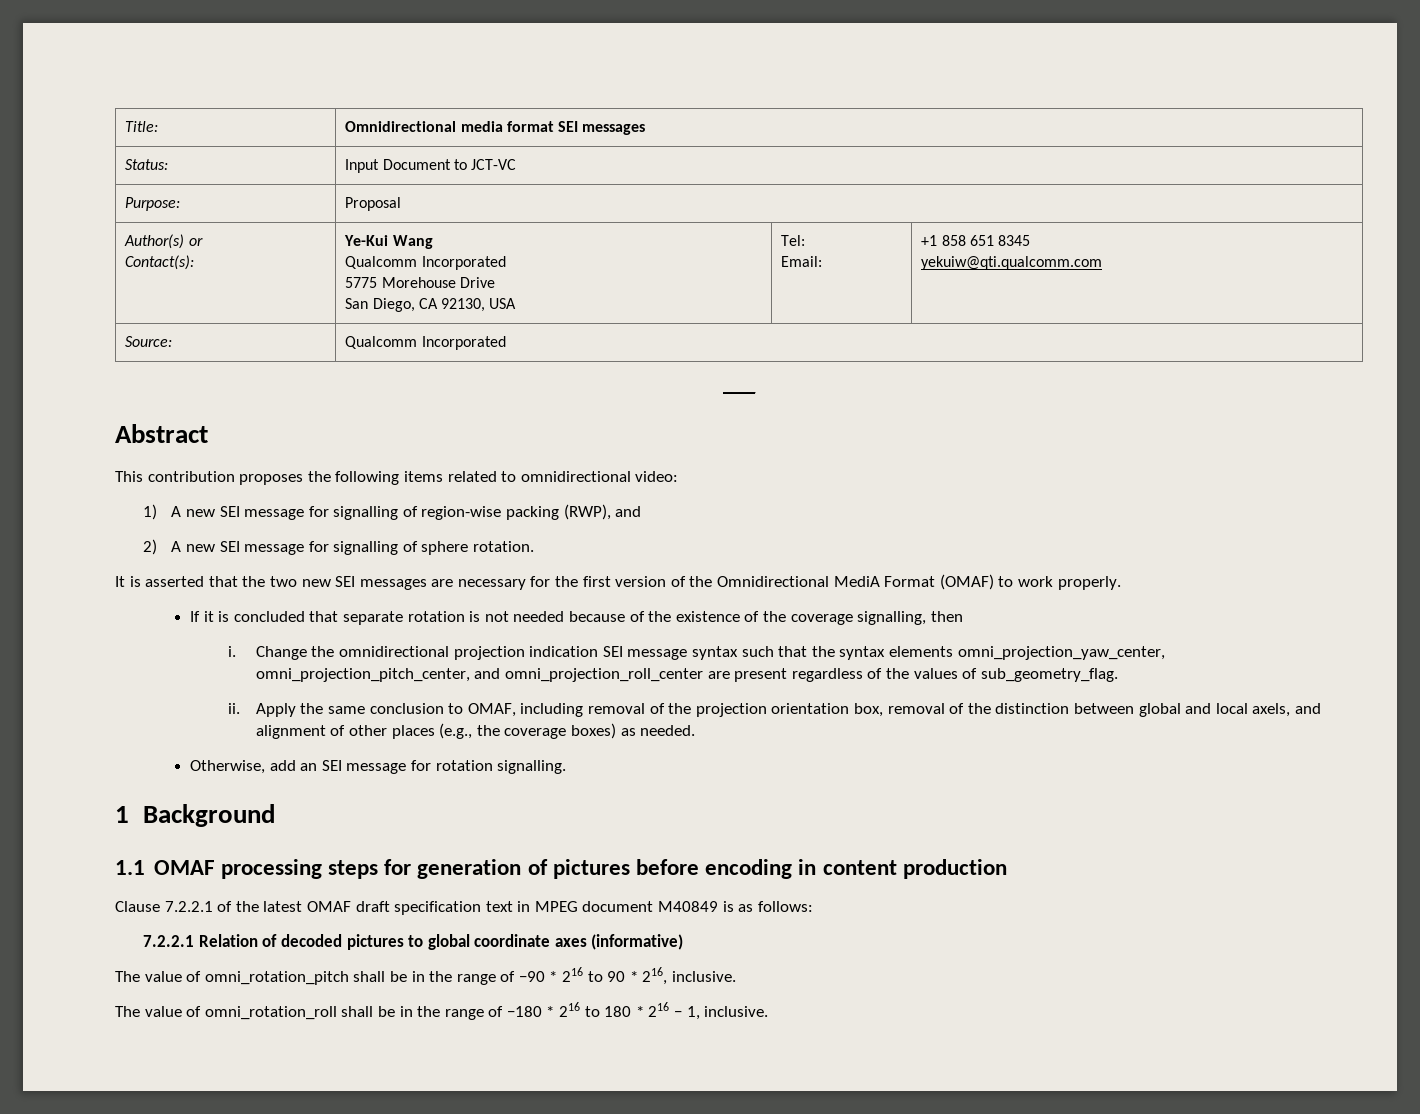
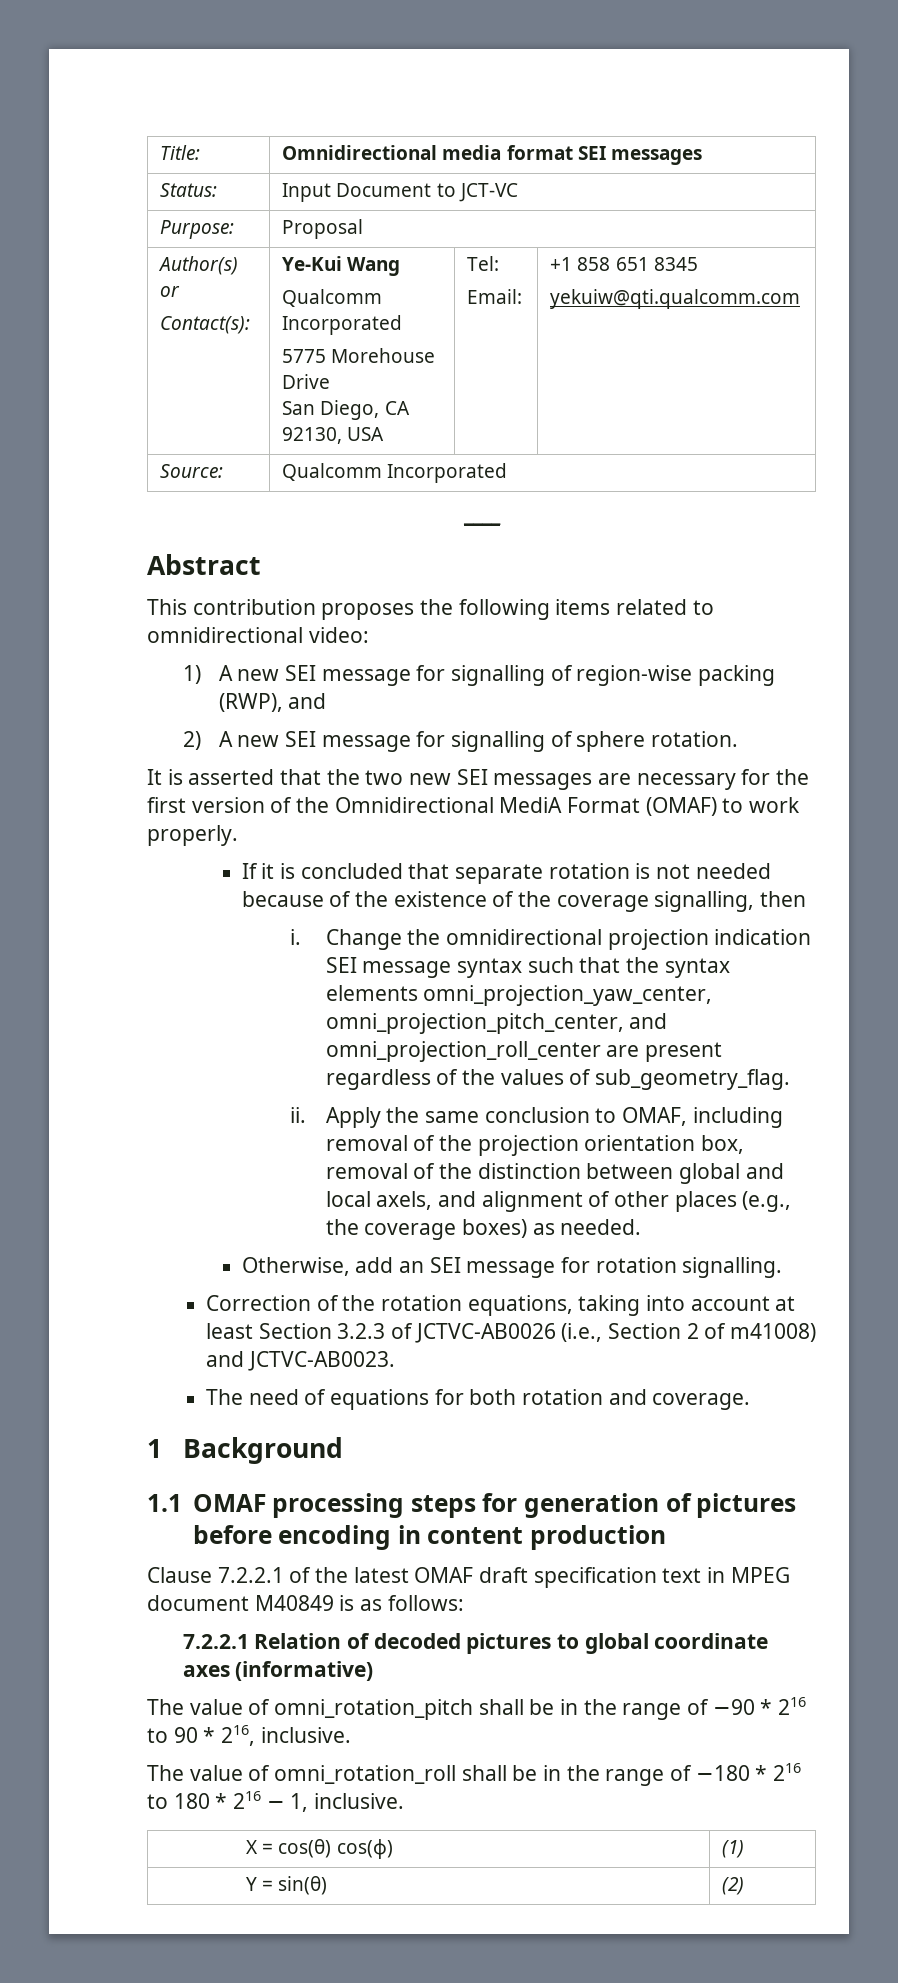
(567, 767) none -> [205,1295,796,1316] [205,1323,816,1343] [205,1351,395,1371] [205,1389,751,1410] // Correction of the rotation equations, taking into account at least Section 3.2.3 of JCTVC-AB0026 (i.e., Section 2 of m41008) and JCTVC-AB0023. // The need of equations for both rotation and coverage.
(769, 1011) none -> [246,1839,393,1859] [722,1840,745,1858] [246,1876,328,1895] [722,1877,745,1895] // X = cos(θ) cos(ϕ) | (1) // Y = sin(θ) | (2)

